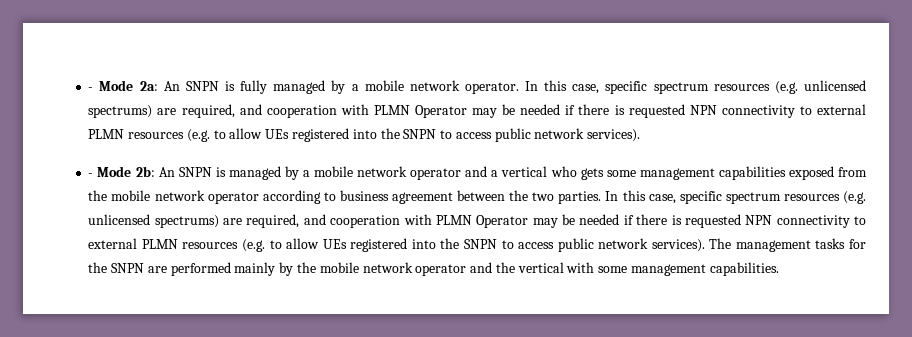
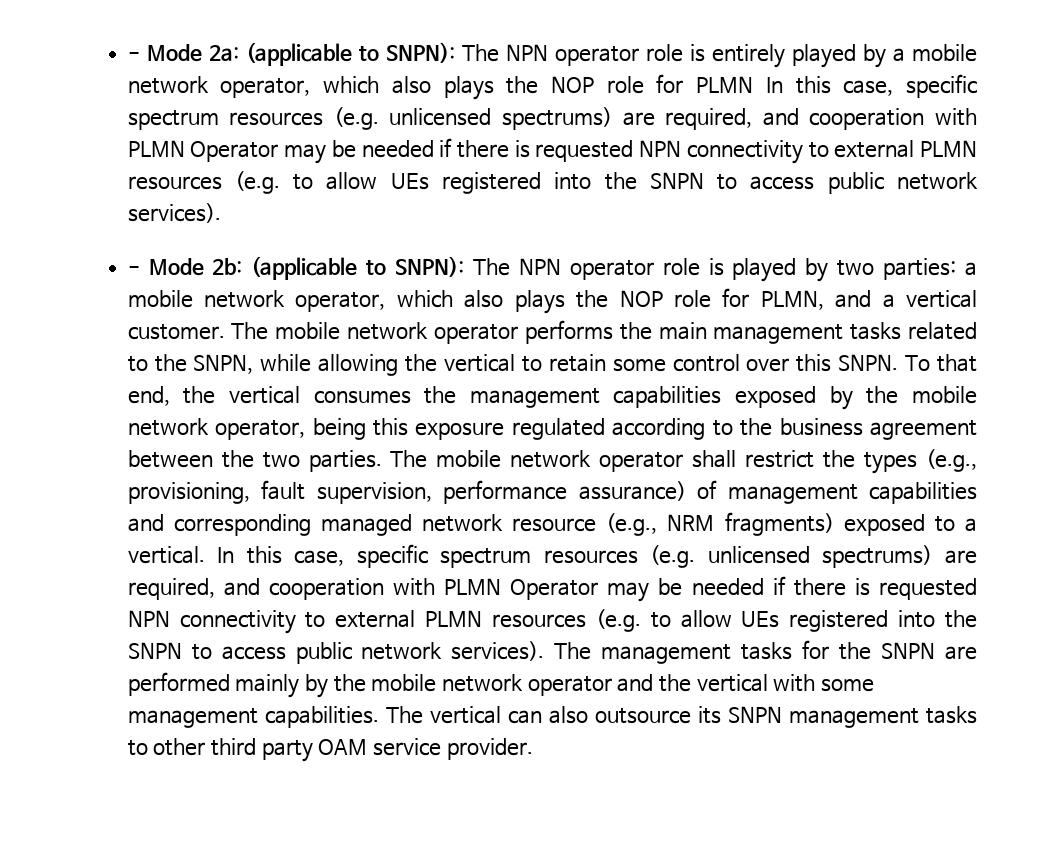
[163,80,519,94] An SNPN is fully managed by a mobile network operator. -> [245,42,977,68] [127,74,754,100] (applicable to SNPN): The NPN operator role is entirely played by a mobile network operator, which also plays the NOP role for PLMN
[158,166,636,180] An SNPN is managed by a mobile network operator and a vertical who gets some -> [251,256,978,282] [127,288,977,314] [127,320,978,344] [127,354,978,376] [127,386,457,406] (applicable to SNPN): The NPN operator role is played by two parties: a mobile network operator, which also plays the NOP role for PLMN, and a vertical customer. The mobile network operator performs the main management tasks related to the SNPN, while allowing the vertical to retain some control over this SNPN. To that end, the vertical consumes the
[838,167,868,177] [88,190,259,204] from the mobile network operator -> [829,386,977,410] [127,418,605,440] by the mobile network operator, being this exposure regulated
(336, 196) none -> [740,418,773,436] the
(602, 197) none -> [390,449,978,474] [127,480,977,504] [127,512,977,536] [127,546,205,564] The mobile network operator shall restrict the types (e.g., provisioning, fault supervision, performance assurance) of management capabilities and corresponding managed network resource (e.g., NRM fragments) exposed to a vertical.
(779, 269) none -> [385,706,978,728] [127,738,533,762] The vertical can also outsource its SNPN management tasks to other third party OAM service provider.

